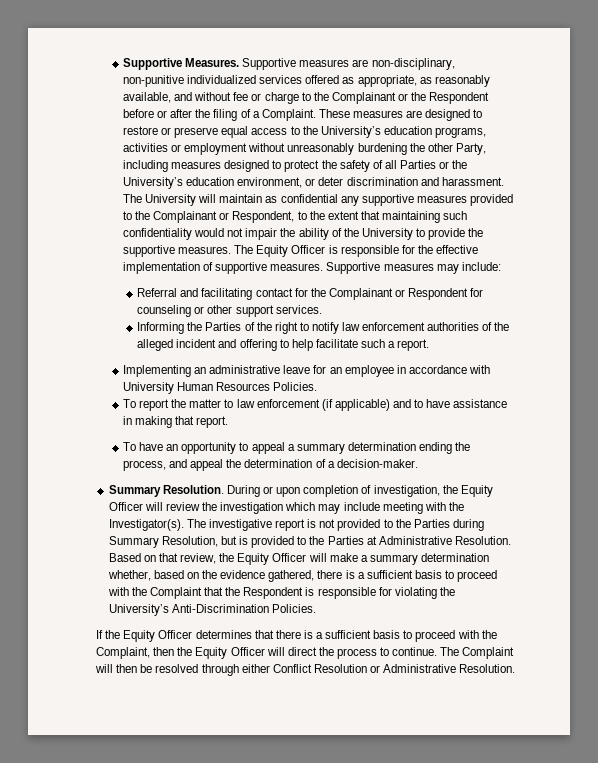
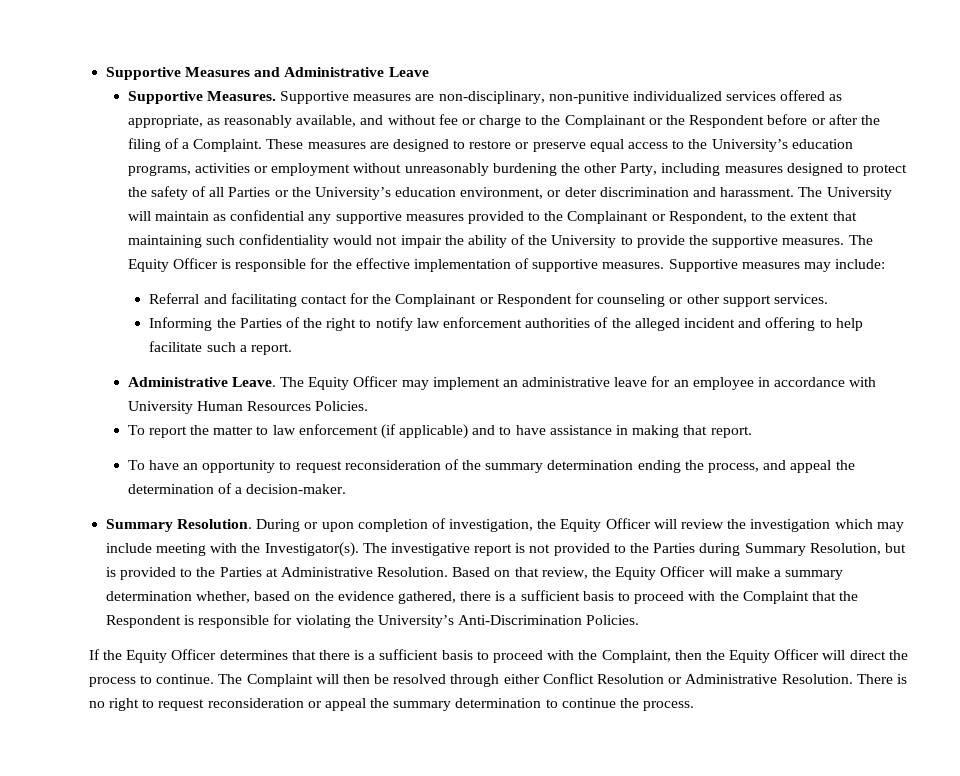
[123,58,183,70] Supportive -> [105,67,429,80] [127,91,203,104] Supportive Measures and Administrative Leave // Supportive
[123,365,192,377] Implementing -> [127,376,500,390] Administrative Leave. The Equity Officer may implement
[251,442,295,454] appeal a -> [295,459,482,473] request reconsideration of the
(516, 668) none -> [856,674,907,684] [88,698,695,711] There is no right to request reconsideration or appeal the summary determination to continue the process.

